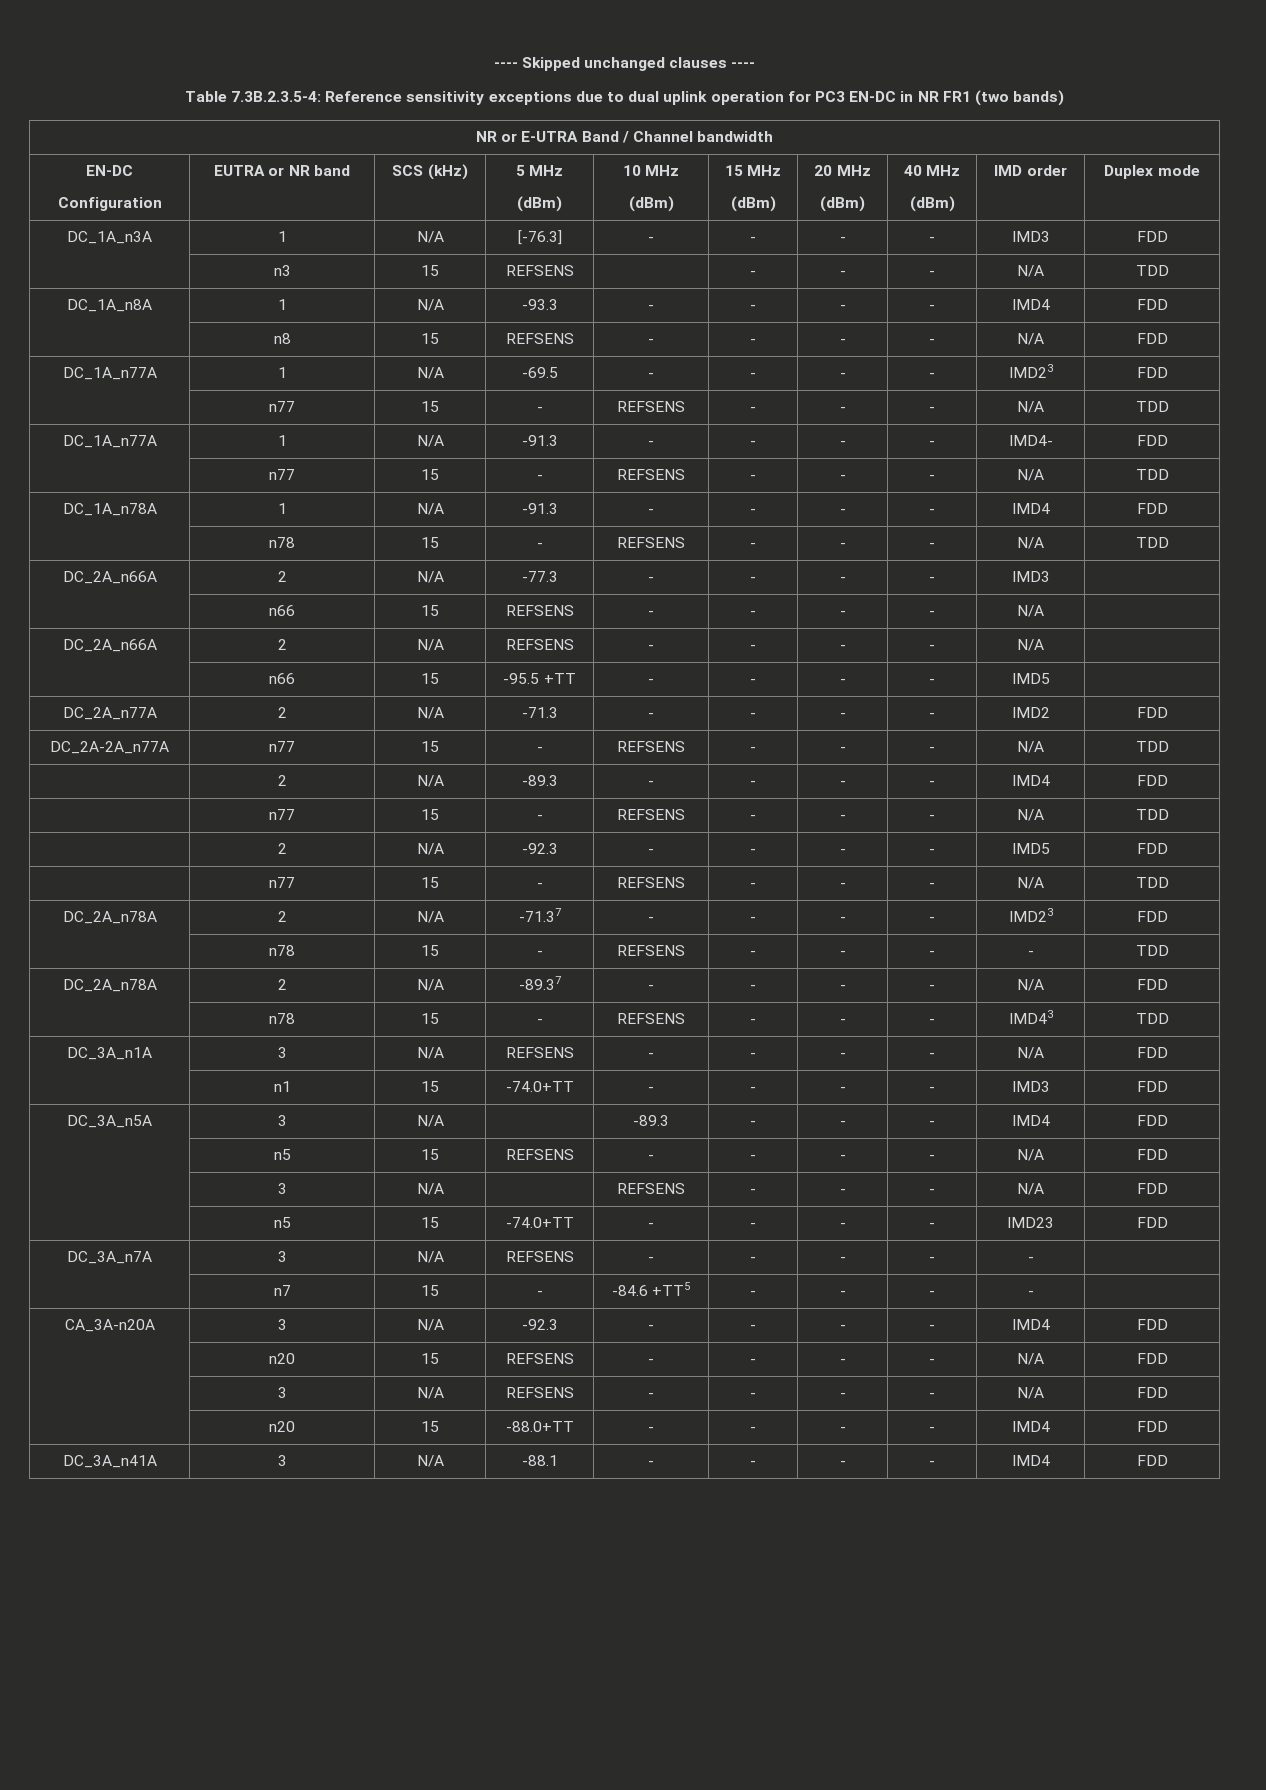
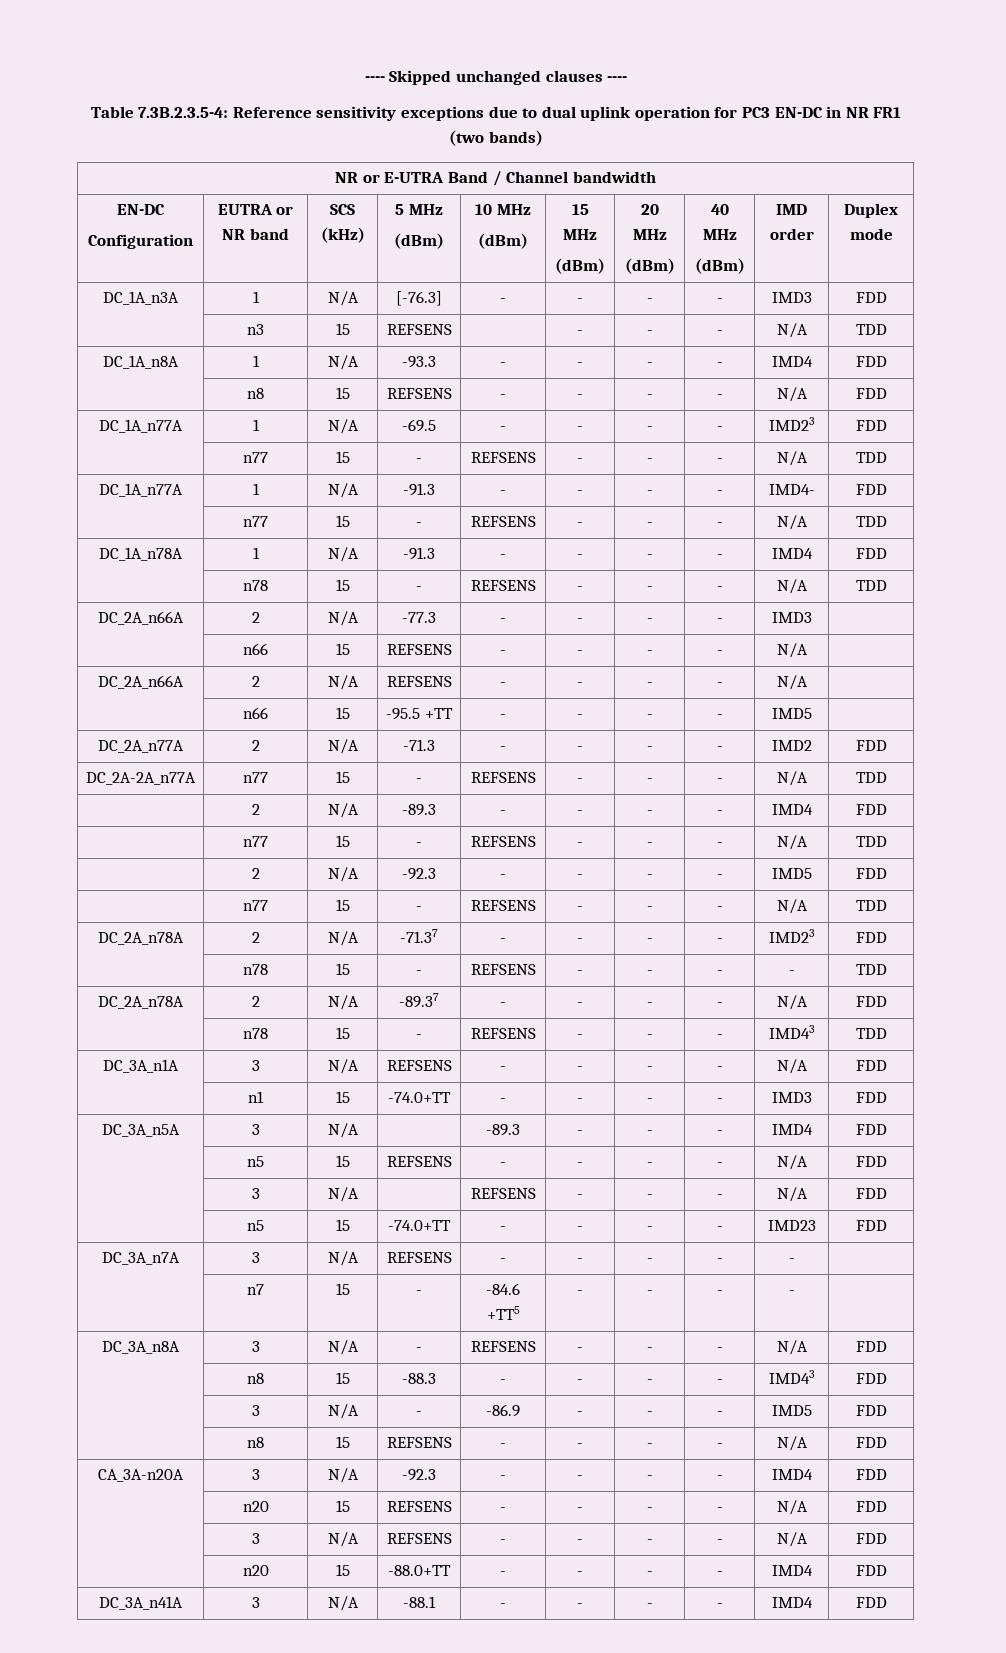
(1034, 1293) none -> [102,1341,180,1354] [251,1341,260,1352] [327,1340,359,1355] [415,1347,422,1352] [470,1341,536,1352] [577,1347,583,1352] [646,1347,653,1352] [716,1347,723,1352] [776,1340,808,1355] [855,1341,887,1352] [247,1373,264,1384] [335,1372,350,1384] [401,1373,436,1384] [499,1379,506,1384] [577,1379,583,1384] [646,1379,653,1384] [716,1379,723,1384] [768,1370,815,1384] [855,1373,887,1384] [251,1405,260,1416] [327,1404,359,1419] [415,1411,422,1416] [485,1404,520,1417] [577,1411,583,1416] [646,1411,653,1416] [716,1411,723,1416] [771,1405,812,1416] [855,1405,887,1416] [247,1437,264,1448] [335,1436,350,1448] [386,1437,452,1448] [499,1443,506,1448] [577,1443,583,1448] [646,1443,653,1448] [716,1443,723,1448] [776,1436,808,1451] [855,1437,887,1448] // DC_3A_n8A | 3 | N/A | - | REFSENS | - | - | - | N/A | FDD // | n8 | 15 | -88.3 | - | - | - | - | IMD43 | FDD // | 3 | N/A | - | -86.9 | - | - | - | IMD5 | FDD // | n8 | 15 | REFSENS | - | - | - | - | N/A | FDD

